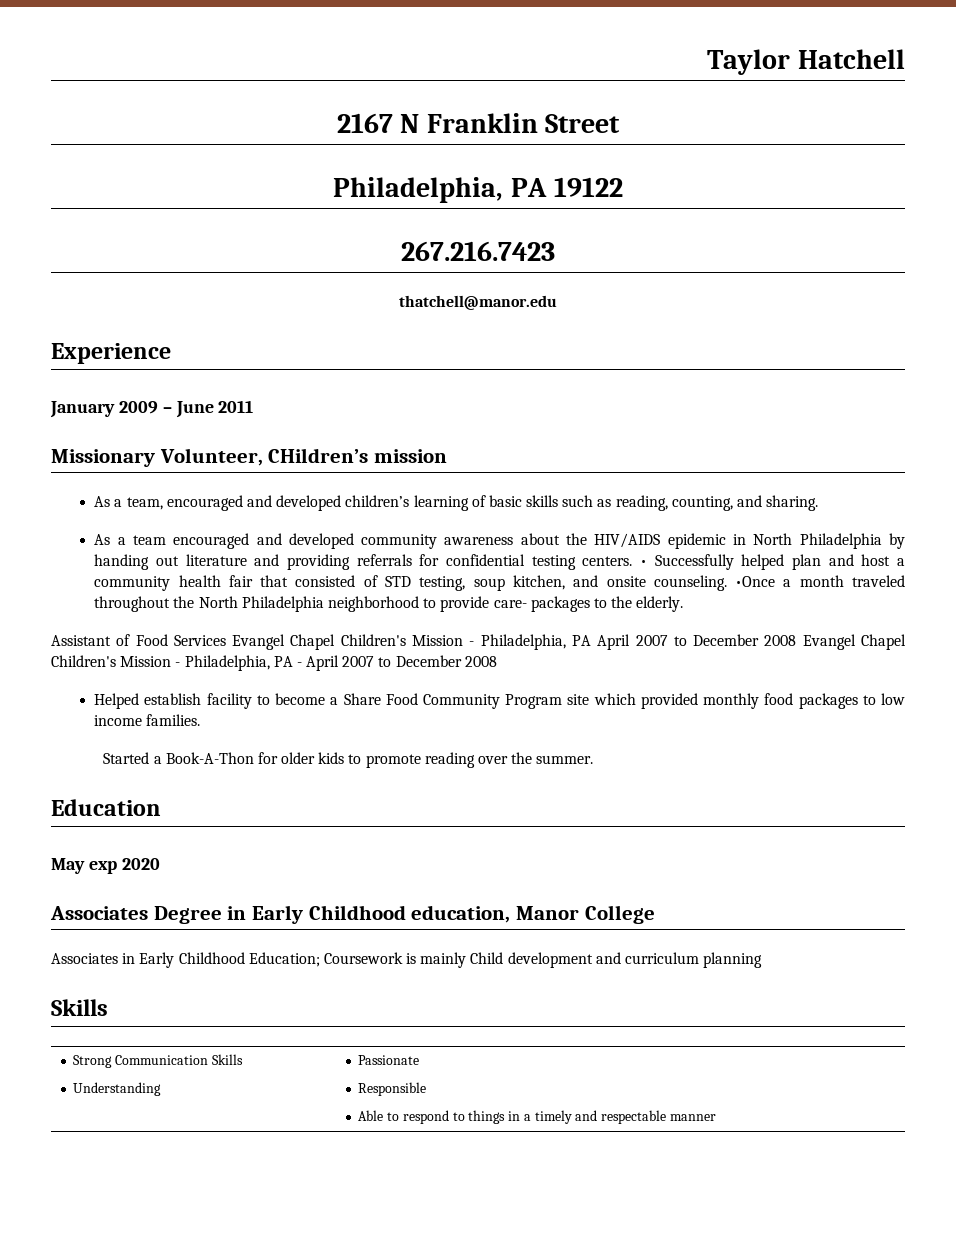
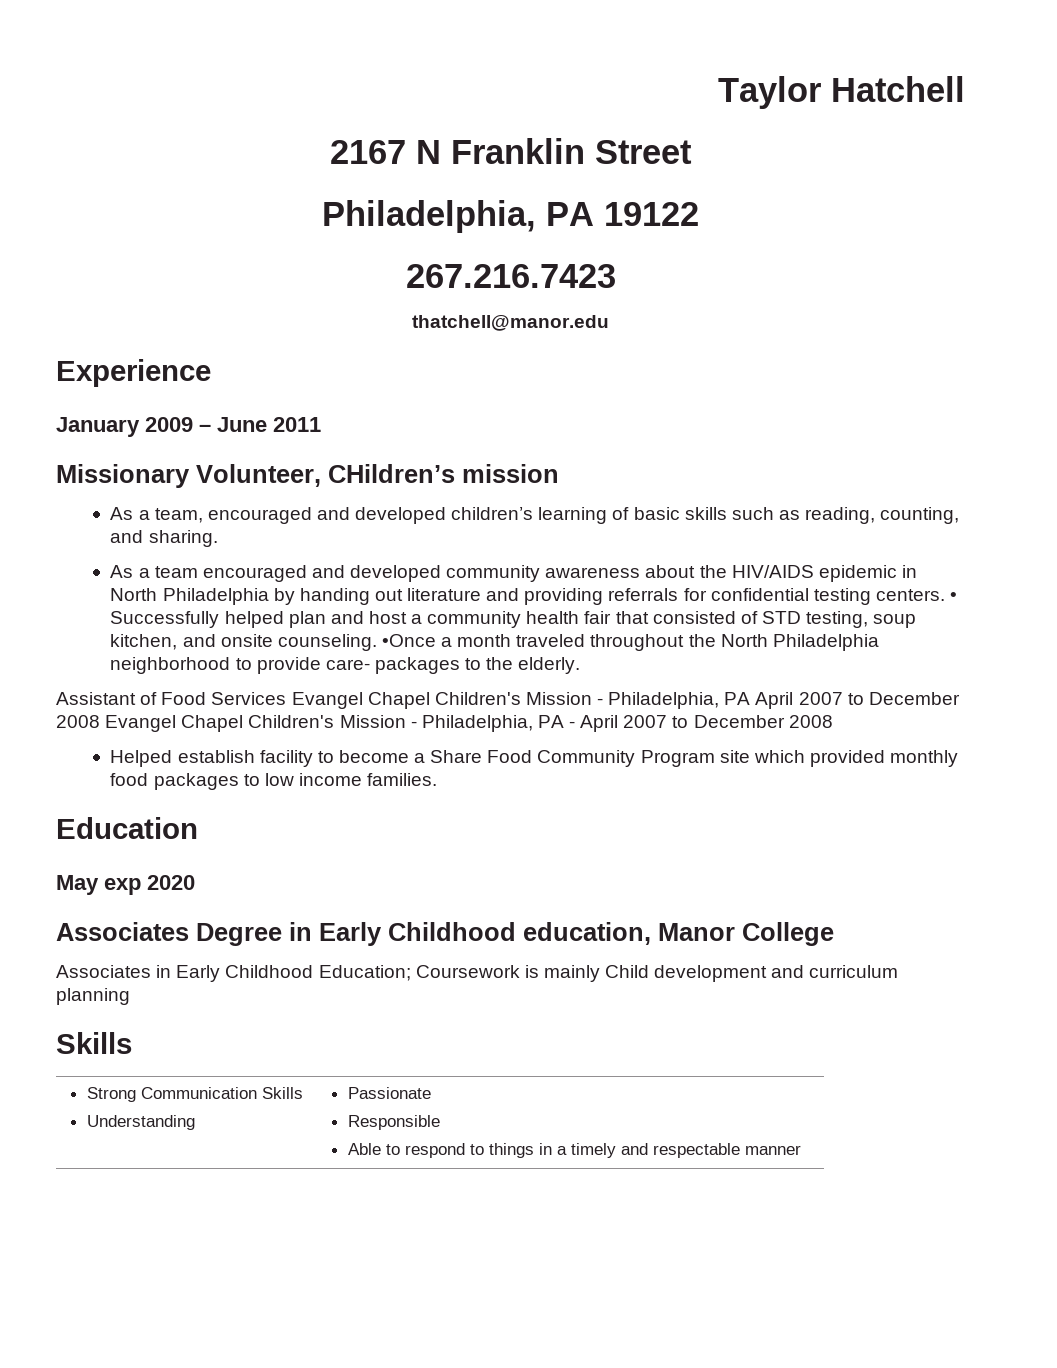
[103,752,594,768] // Started a Book-A-Thon for older kids to promote reading over the summer. -> (438, 779) none

